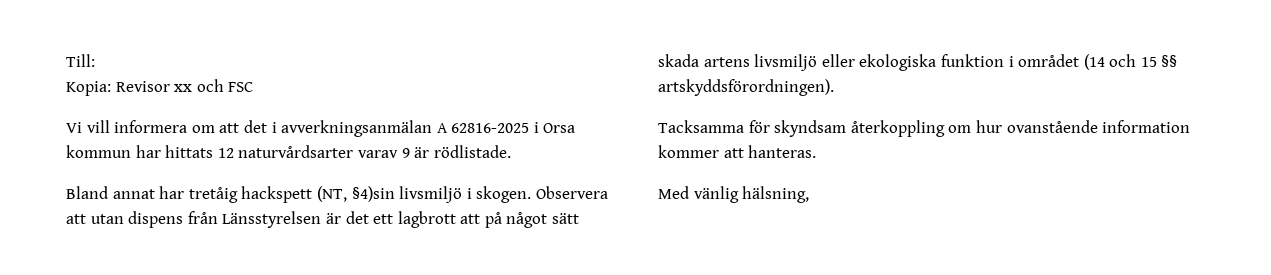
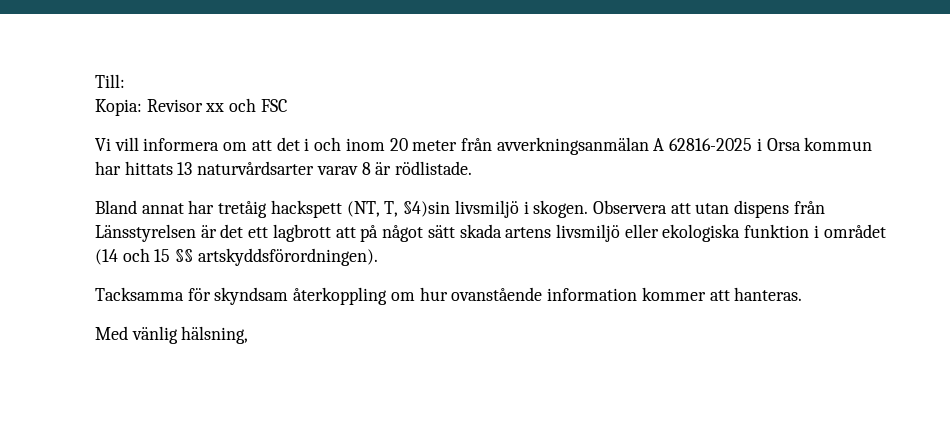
(277, 127) none -> [314,137,492,151] och inom 20 meter från
[217,148,234,158] 12 -> [177,162,193,175] 13
[401,148,410,158] 9 -> [361,162,371,175] 8
(347, 194) none -> [384,201,399,217] T,

